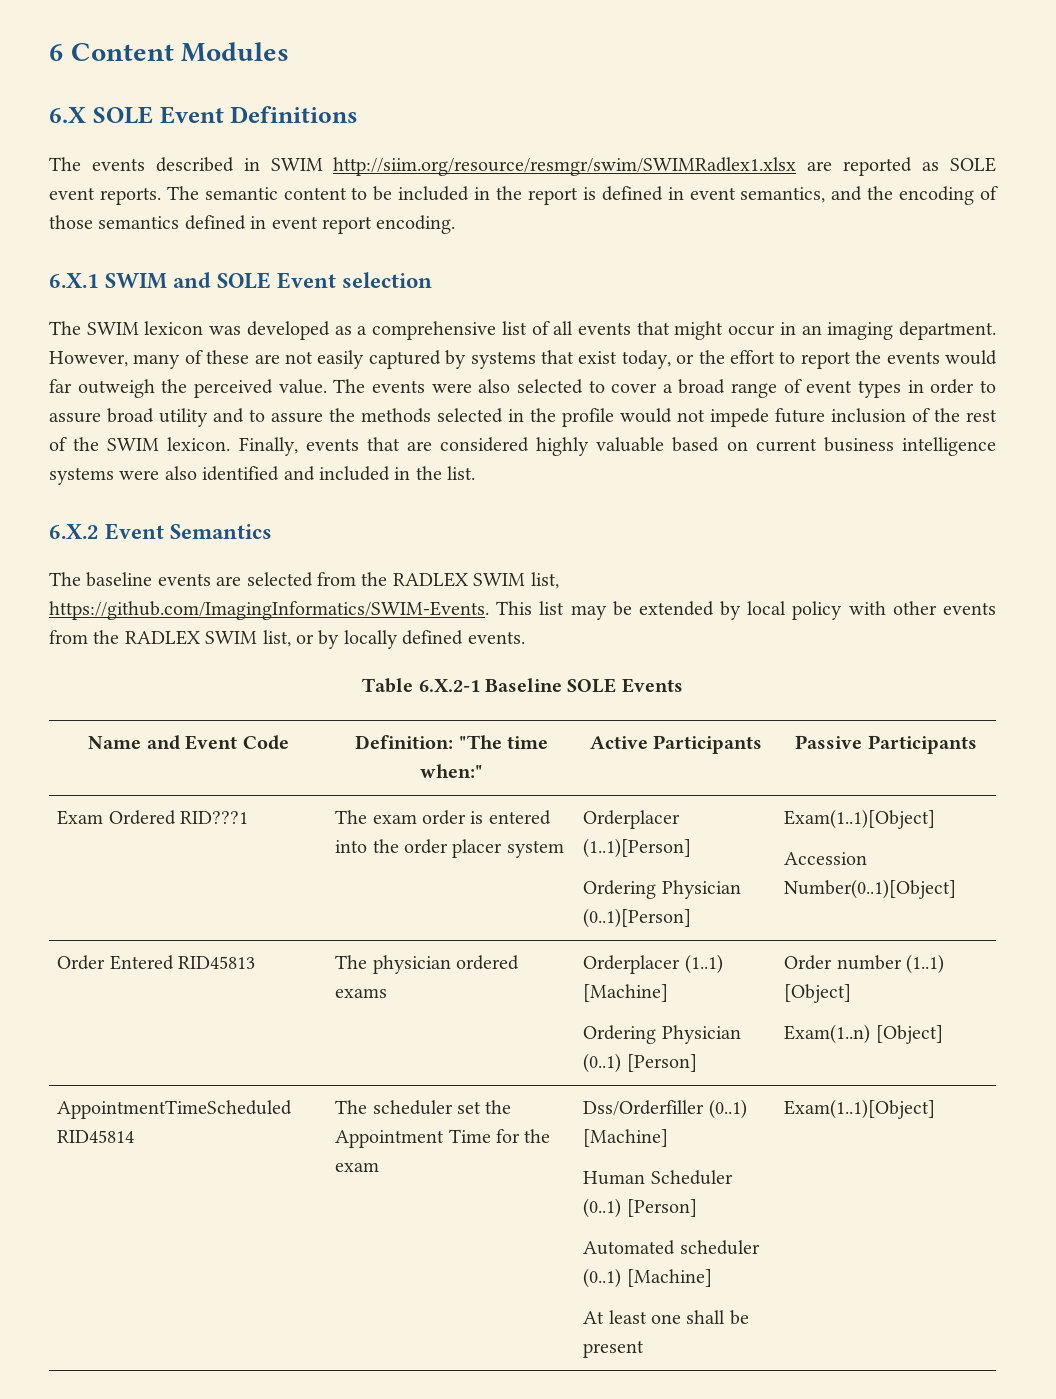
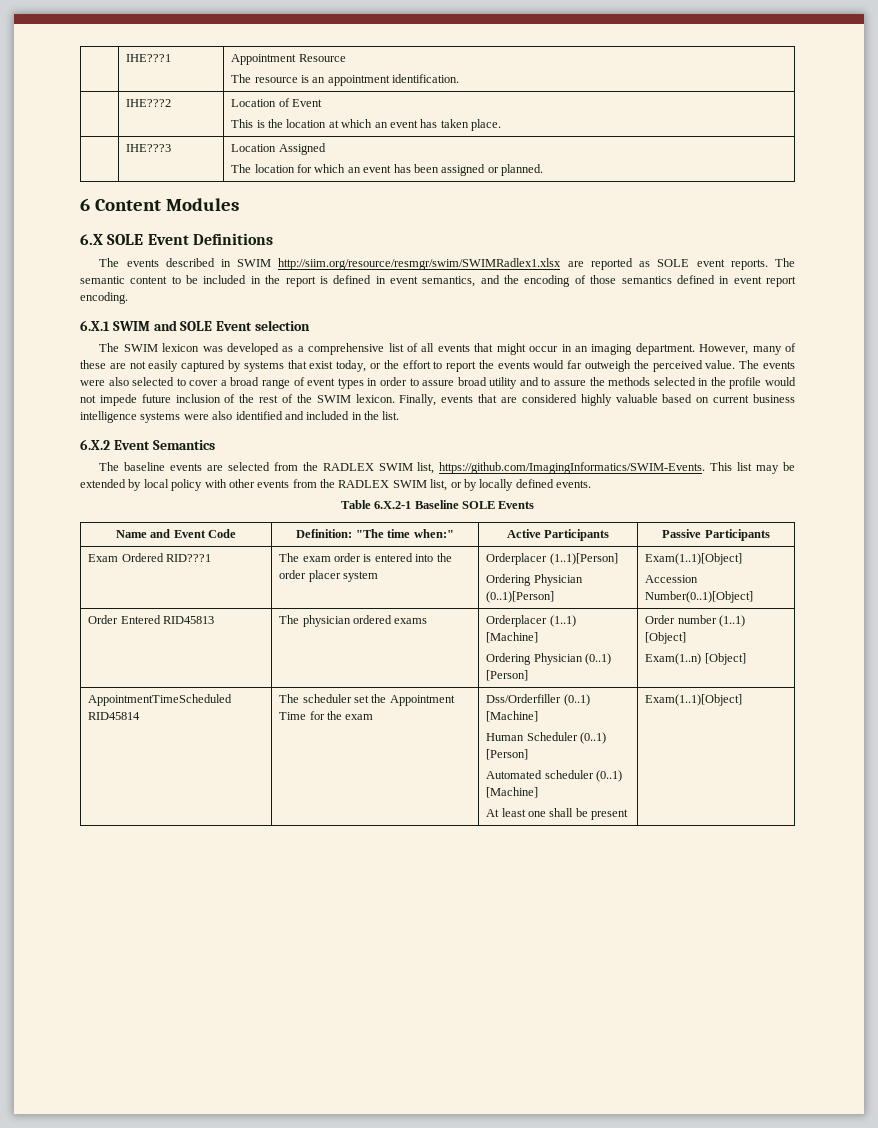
(49, 52) none -> [126,54,172,62] [231,54,346,65] [231,74,460,86] [126,99,172,107] [231,98,323,107] [231,119,502,131] [126,144,172,152] [231,143,326,155] [231,164,544,176] | IHE???1 | Appointment Resource // The resource is an appointment identification. // | IHE???2 | Location of Event // This is the location at which an event has taken place. // | IHE???3 | Location Assigned // The location for which an event has been assigned or planned. //

